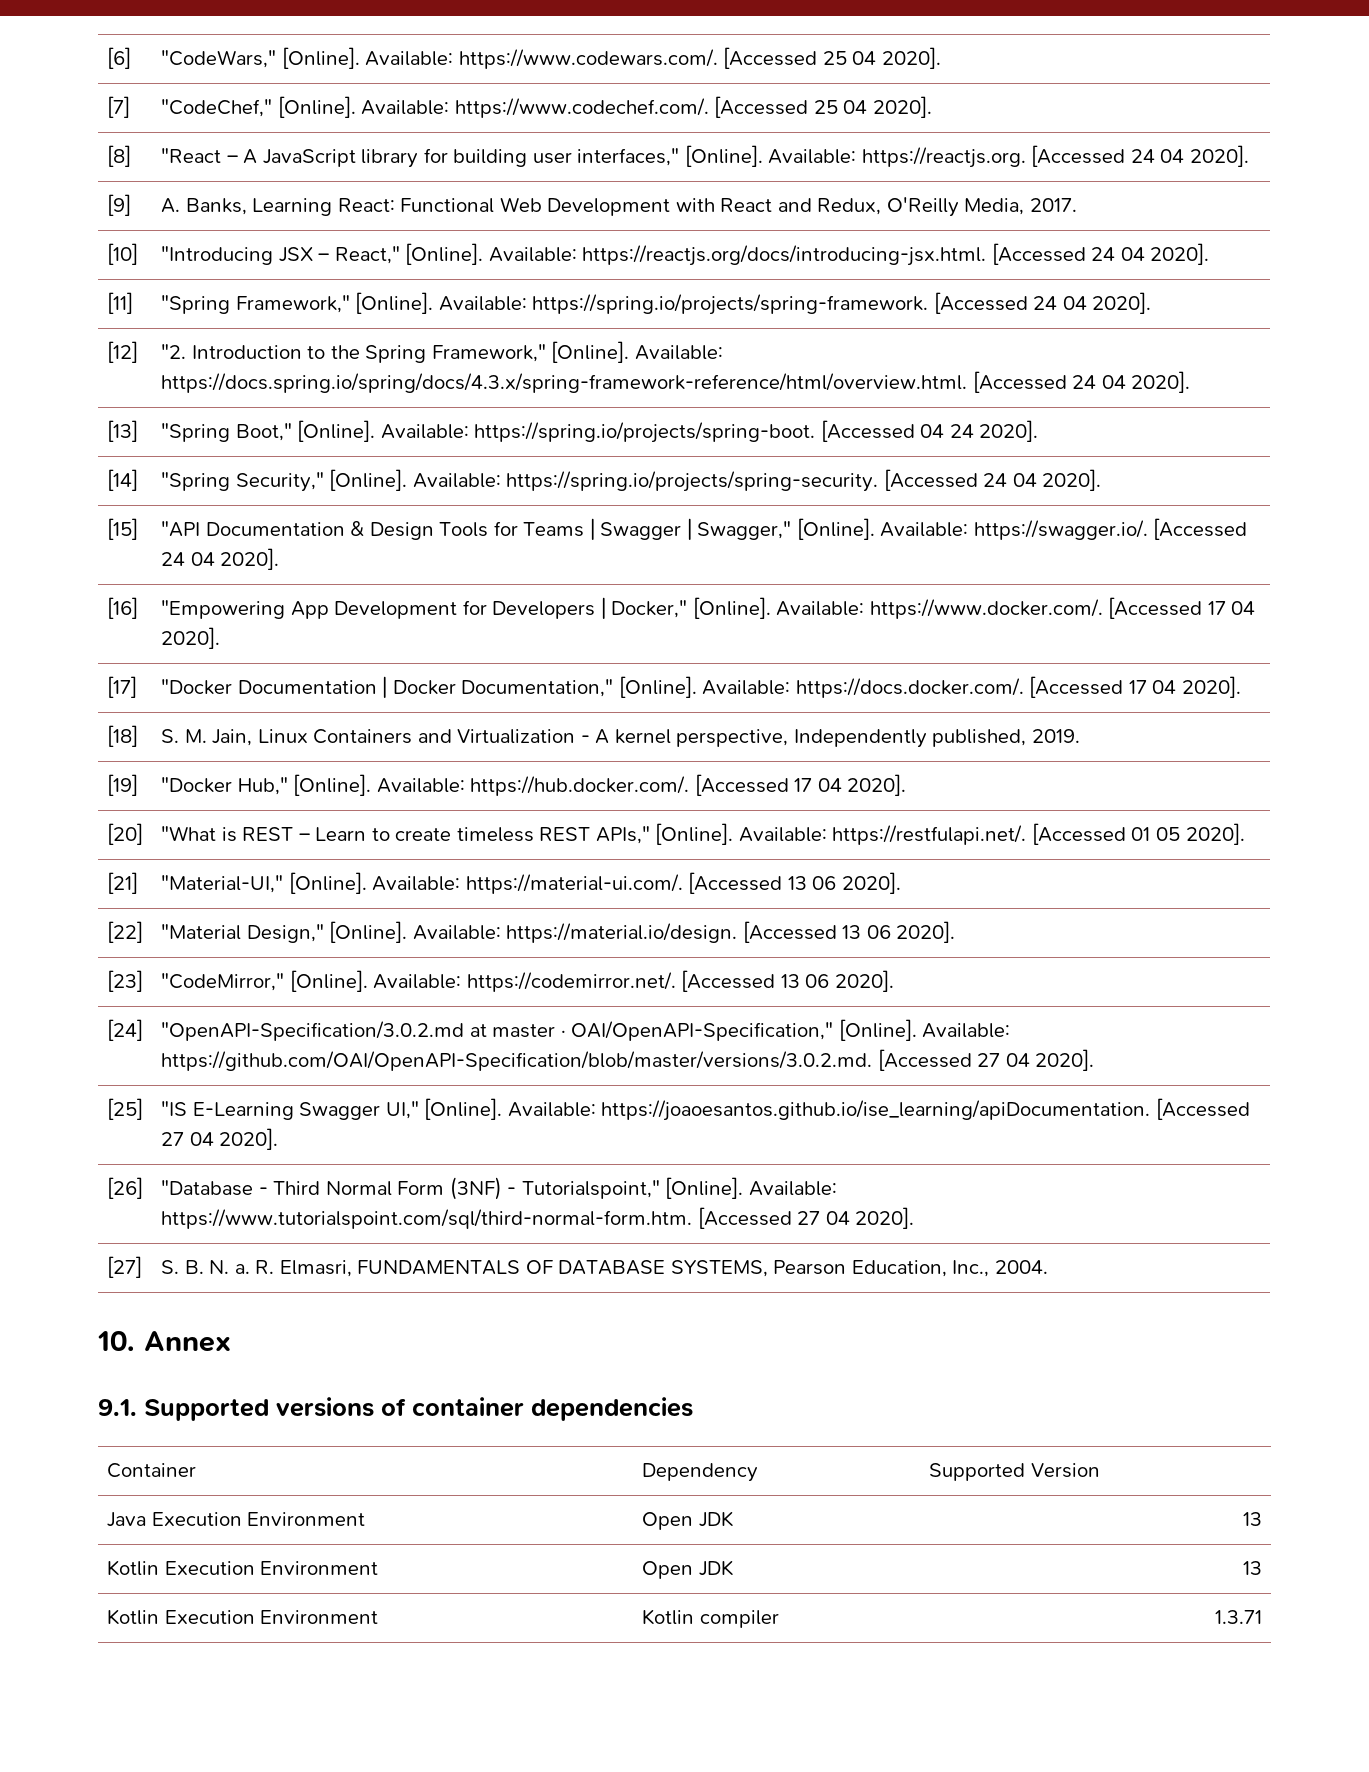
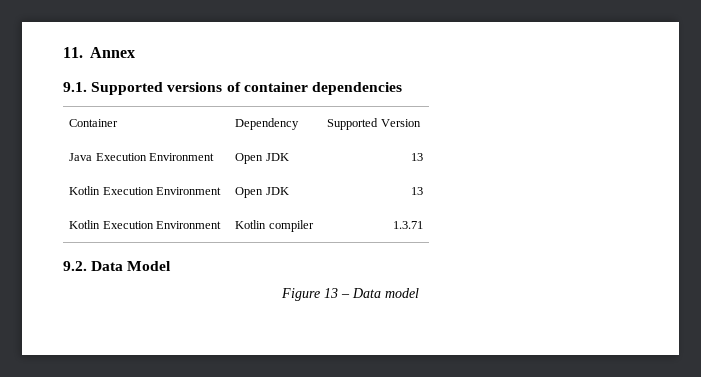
[106,47,131,69] [160,47,941,69] [106,96,130,118] [160,96,932,118] [106,145,131,167] [160,145,1250,168] [106,194,131,216] [160,197,1077,217] [106,243,138,265] [160,243,1210,266] [106,292,133,314] [160,292,1152,315] [106,341,138,363] [160,341,723,363] [160,371,1191,393] [106,420,138,442] [160,420,1039,443] [106,469,138,491] [160,469,1102,492] [106,518,138,540] [160,518,1248,540] [160,548,280,570] [106,597,138,619] [160,597,1256,619] [160,627,220,649] [106,676,137,698] [160,676,1241,698] [106,725,138,747] [160,729,1080,748] [106,774,138,796] [160,774,907,796] [106,823,143,845] [160,823,1245,845] [106,872,138,894] [160,872,901,894] [106,921,143,943] [160,921,956,943] [106,970,143,992] [160,970,894,992] [106,1019,143,1041] [160,1019,1011,1041] [160,1049,1095,1071] [106,1098,143,1120] [160,1098,1250,1121] [160,1128,279,1150] [106,1177,143,1199] [160,1177,837,1200] [160,1207,915,1229] [106,1256,142,1278] [160,1260,1048,1277] [97,1331,134,1351] [6] | "CodeWars," [Online]. Available: https://www.codewars.com/. [Accessed 25 04 2020]. // [7] | "CodeChef," [Online]. Available: https://www.codechef.com/. [Accessed 25 04 2020]. // [8] | "React – A JavaScript library for building user interfaces," [Online]. Available: https://reactjs.org. [Accessed 24 04 2020]. // [9] | A. Banks, Learning React: Functional Web Development with React and Redux, O'Reilly Media, 2017. // [10] | "Introducing JSX – React," [Online]. Available: https://reactjs.org/docs/introducing-jsx.html. [Accessed 24 04 2020]. // [11] | "Spring Framework," [Online]. Available: https://spring.io/projects/spring-framework. [Accessed 24 04 2020]. // [12] | "2. Introduction to the Spring Framework," [Online]. Available: https://docs.spring.io/spring/docs/4.3.x/spring-framework-reference/html/overview.html. [Accessed 24 04 2020]. // [13] | "Spring Boot," [Online]. Available: https://spring.io/projects/spring-boot. [Accessed 04 24 2020]. // [14] | "Spring Security," [Online]. Available: https://spring.io/projects/spring-security. [Accessed 24 04 2020]. // [15] | "API Documentation & Design Tools for Teams | Swagger | Swagger," [Online]. Available: https://swagger.io/. [Accessed 24 04 2020]. // [16] | "Empowering App Development for Developers | Docker," [Online]. Available: https://www.docker.com/. [Accessed 17 04 2020]. // [17] | "Docker Documentation | Docker Documentation," [Online]. Available: https://docs.docker.com/. [Accessed 17 04 2020]. // [18] | S. M. Jain, Linux Containers and Virtualization - A kernel perspective, Independently published, 2019. // [19] | "Docker Hub," [Online]. Available: https://hub.docker.com/. [Accessed 17 04 2020]. // [20] | "What is REST – Learn to create timeless REST APIs," [Online]. Available: https://restfulapi.net/. [Accessed 01 05 2020]. // [21] | "Material-UI," [Online]. Available: https://material-ui.com/. [Accessed 13 06 2020]. // [22] | "Material Design," [Online]. Available: https://material.io/design. [Accessed 13 06 2020]. // [23] | "CodeMirror," [Online]. Available: https://codemirror.net/. [Accessed 13 06 2020]. // [24] | "OpenAPI-Specification/3.0.2.md at master · OAI/OpenAPI-Specification," [Online]. Available: https://github.com/OAI/OpenAPI-Specification/blob/master/versions/3.0.2.md. [Accessed 27 04 2020]. // [25] | "IS E-Learning Swagger UI," [Online]. Available: https://joaoesantos.github.io/ise_learning/apiDocumentation. [Accessed 27 04 2020]. // [26] | "Database - Third Normal Form (3NF) - Tutorialspoint," [Online]. Available: https://www.tutorialspoint.com/sql/third-normal-form.htm. [Accessed 27 04 2020]. // [27] | S. B. N. a. R. Elmasri, FUNDAMENTALS OF DATABASE SYSTEMS, Pearson Education, Inc., 2004. // 10. -> [63,47,83,58] 11.
(1263, 1617) none -> [63,261,172,271] [281,288,419,301] // 9.2. Data Model // Figure 13 – Data model

